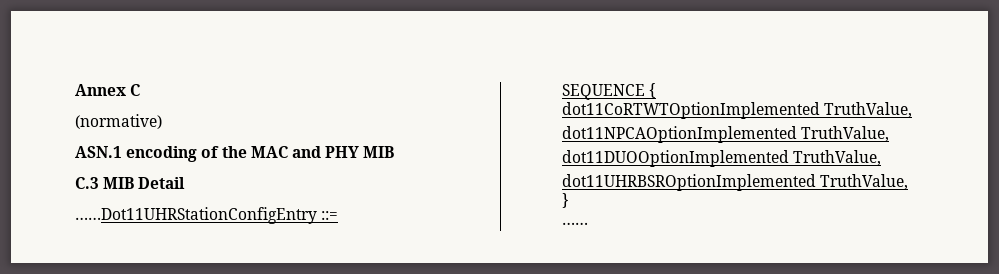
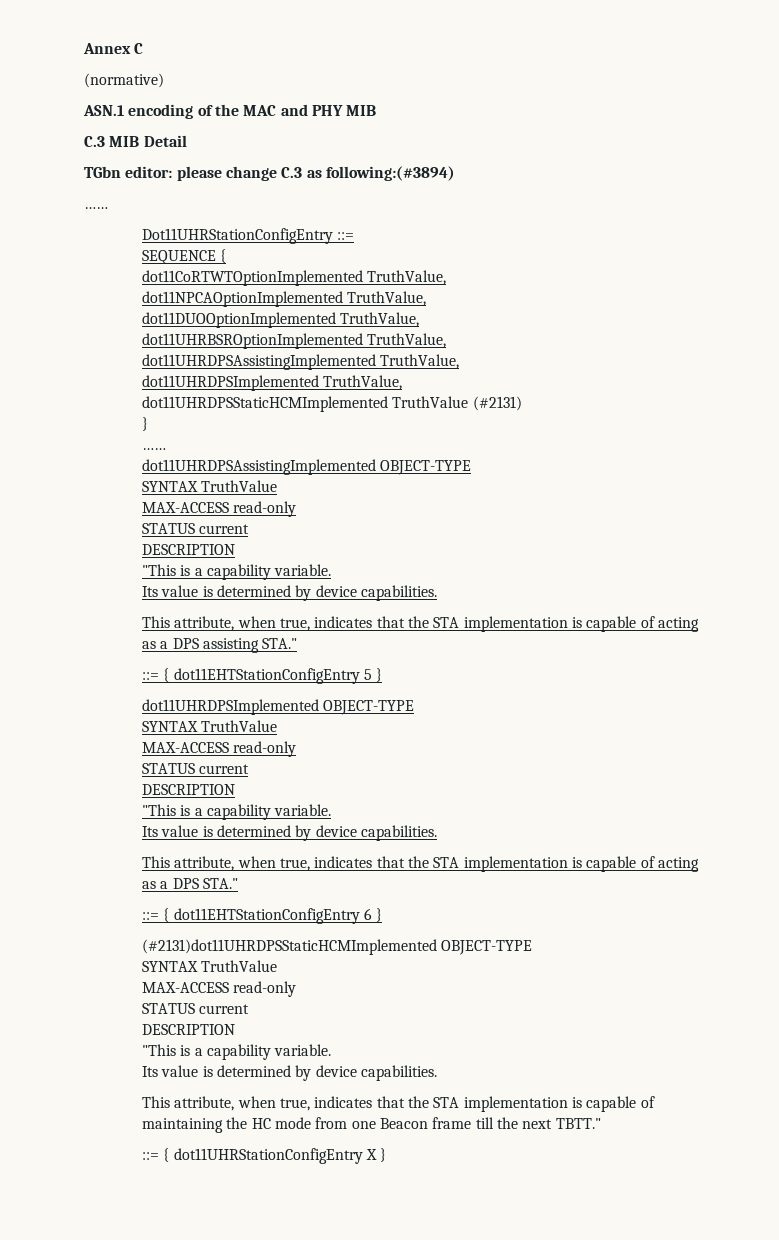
[75,207,317,224] ……Dot11UHRStationConfigEntry -> [84,166,455,181] [84,207,108,209] [142,228,334,244] TGbn editor: please change C.3 as following:(#3894) // …… // Dot11UHRStationConfigEntry
[561,193,569,208] [561,222,588,225] } // …… -> [142,354,460,370] [142,375,403,391] [142,396,522,412] [142,417,149,431] [142,448,167,450] [142,459,472,475] [142,480,278,492] [142,501,297,517] [142,523,250,534] [142,544,236,555] [142,564,332,580] [142,585,437,601] [142,616,699,632] [142,638,298,653] [142,668,383,684] [142,699,415,715] [142,720,278,732] [142,741,297,757] [142,763,250,774] [142,784,236,795] [142,804,332,820] [142,825,437,841] [142,856,699,872] [142,878,238,889] [142,908,383,924] [142,939,533,955] [142,960,278,972] [142,981,297,997] [142,1003,250,1014] [142,1024,236,1035] [142,1044,332,1060] [142,1065,437,1081] [142,1096,655,1112] [142,1117,601,1133] [142,1148,387,1164] dot11UHRDPSAssistingImplemented TruthValue, // dot11UHRDPSImplemented TruthValue, // dot11UHRDPSStaticHCMImplemented TruthValue (#2131) // } // …… // dot11UHRDPSAssistingImplemented OBJECT-TYPE // SYNTAX TruthValue // MAX-ACCESS read-only // STATUS current // DESCRIPTION // "This is a capability variable. // Its value is determined by device capabilities. // This attribute, when true, indicates that the STA implementation is capable of acting as a DPS assisting STA." // ::= { dot11EHTStationConfigEntry 5 } // dot11UHRDPSImplemented OBJECT-TYPE // SYNTAX TruthValue // MAX-ACCESS read-only // STATUS current // DESCRIPTION // "This is a capability variable. // Its value is determined by device capabilities. // This attribute, when true, indicates that the STA implementation is capable of acting as a DPS STA." // ::= { dot11EHTStationConfigEntry 6 } // (#2131)dot11UHRDPSStaticHCMImplemented OBJECT-TYPE // SYNTAX TruthValue // MAX-ACCESS read-only // STATUS current // DESCRIPTION // "This is a capability variable. // Its value is determined by device capabilities. // This attribute, when true, indicates that the STA implementation is capable of maintaining the HC mode from one Beacon frame till the next TBTT." // ::= { dot11UHRStationConfigEntry X }

